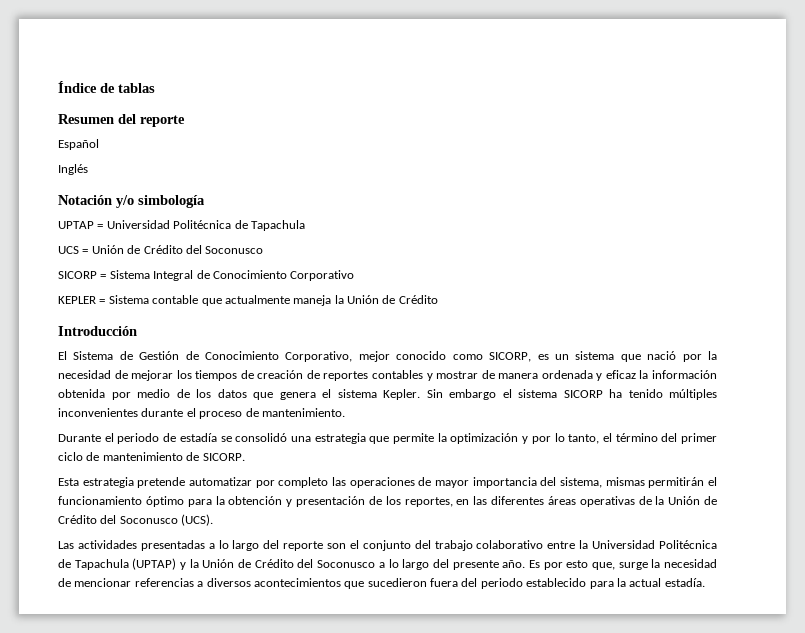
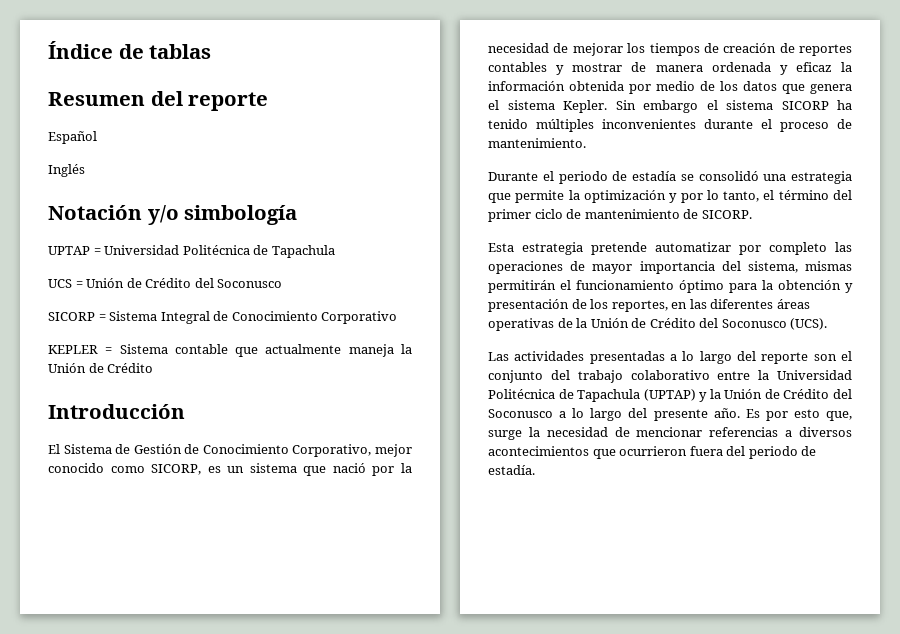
[367,578,427,587] sucedieron -> [619,446,688,456] ocurrieron
[526,578,662,589] establecido para la actual -> [801,446,817,456] de

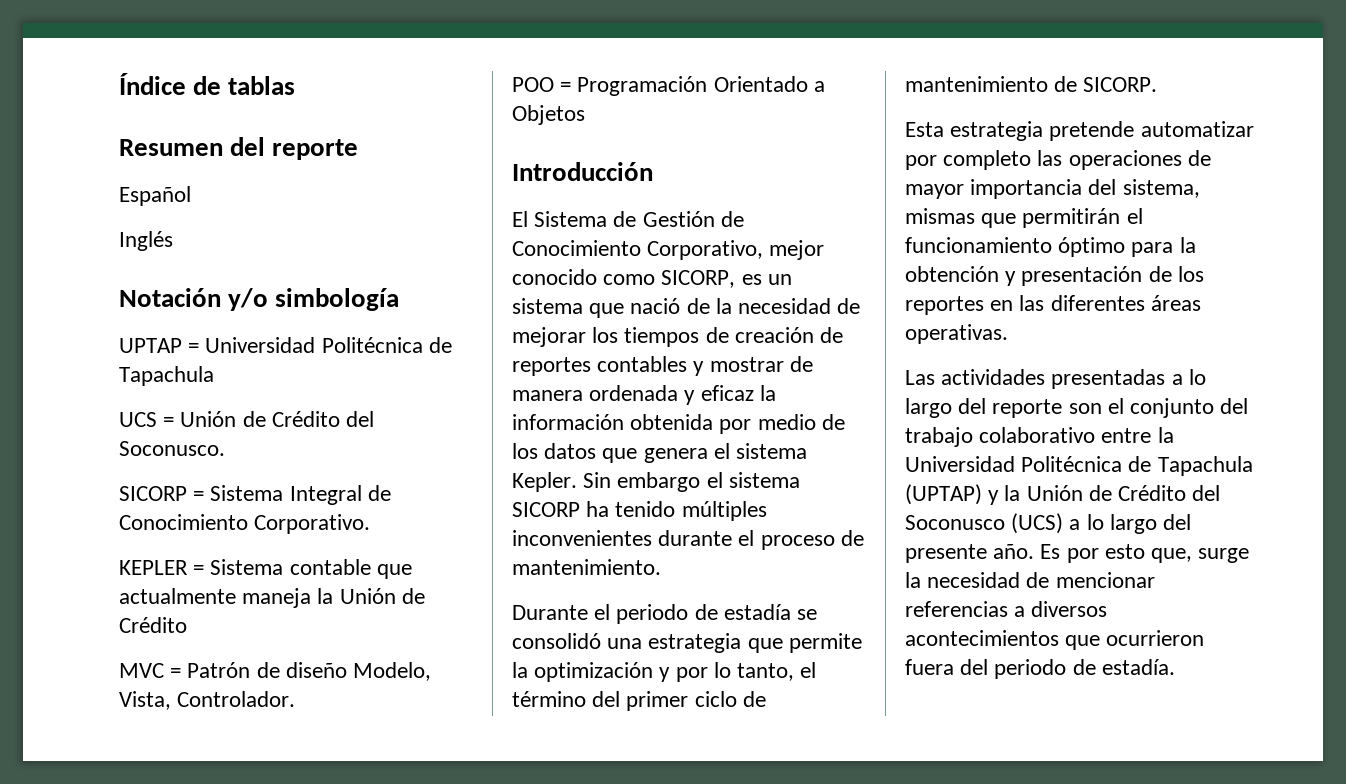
[217,279,283,288] Soconusco -> [119,441,225,456] Soconusco.
[321,311,398,324] Corporativo -> [254,514,371,534] Corporativo.
(154, 368) none -> [119,662,432,681] [119,691,296,710] [512,76,825,96] [512,105,585,125] // MVC = Patrón de diseño Modelo, Vista, Controlador. // POO = Programación Orientado a Objetos
[372,466,395,476] por -> [686,298,710,314] de
(852, 266) none -> [981,213,1017,228] que
[611,300,668,312] reportes, -> [905,296,984,315] reportes
[488,318,828,331] operativas de la Unión de Crédito del Soconusco (UCS). -> [905,324,1008,344] operativas.
(553, 413) none -> [1011,513,1064,534] (UCS)

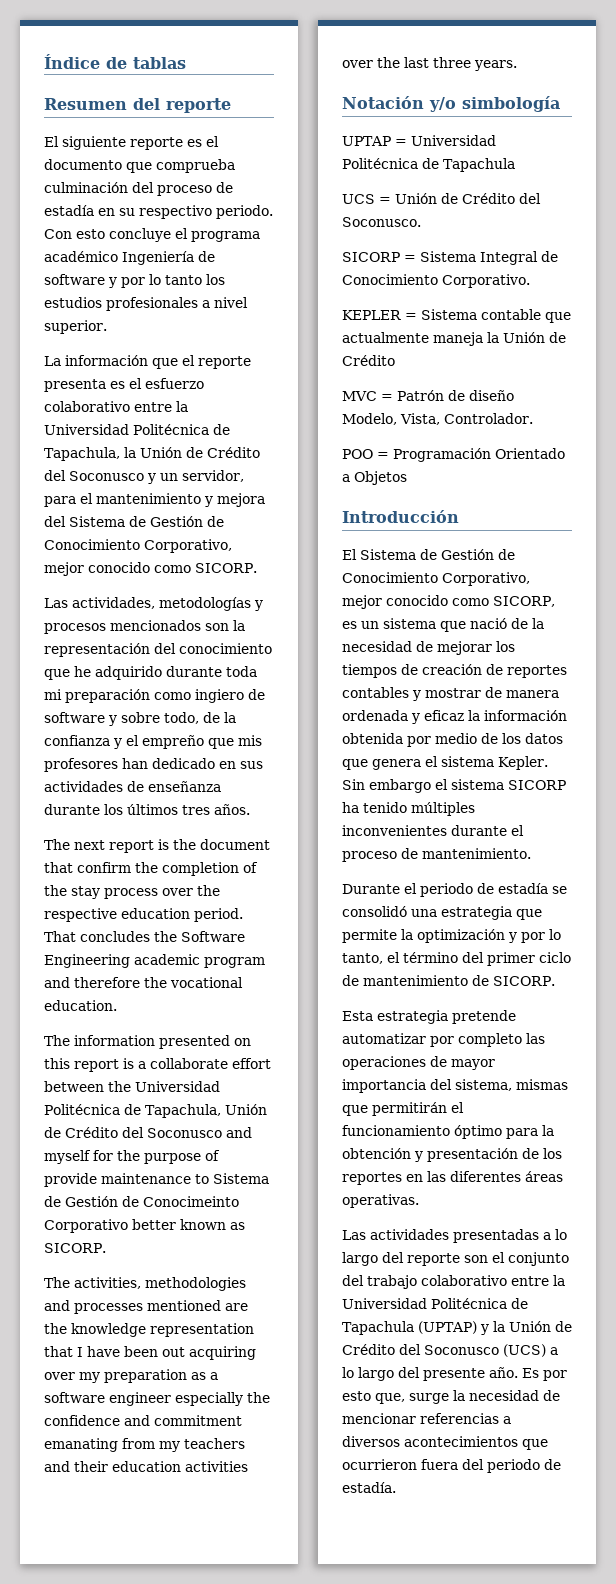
[119,186,191,206] [119,231,173,251] Español // Inglés -> [44,136,219,150] [44,159,235,173] [44,182,233,196] [44,205,273,219] [44,228,260,242] [44,251,215,265] [44,274,225,288] [44,297,248,311] [44,320,107,334] [44,355,251,369] [44,378,204,392] [44,401,188,412] [44,424,230,435] [44,447,260,461] [44,470,244,484] [44,493,265,507] [44,516,224,527] [44,539,232,553] [44,562,257,576] [44,597,263,611] [44,620,245,634] [44,643,272,657] [44,666,257,680] [44,689,265,703] [44,712,236,726] [44,735,262,749] [44,758,263,772] [44,781,221,792] [44,804,250,815] [44,839,270,853] [44,862,258,876] [44,885,220,899] [44,908,243,922] [44,931,245,942] [44,954,265,968] [44,977,243,988] [44,1000,117,1011] [44,1035,251,1049] [44,1058,271,1072] [44,1081,220,1092] [44,1104,267,1118] [44,1127,252,1138] [44,1150,220,1164] [44,1173,269,1187] [44,1196,239,1207] [44,1219,245,1233] [44,1243,106,1253] [44,1277,246,1291] [44,1300,248,1314] [44,1323,254,1337] [44,1346,256,1360] [44,1369,218,1383] [44,1392,270,1406] [44,1415,242,1426] [44,1438,245,1452] [44,1461,248,1472] [342,57,517,71] El siguiente reporte es el documento que comprueba culminación del proceso de estadía en su respectivo periodo. Con esto concluye el programa académico Ingeniería de software y por lo tanto los estudios profesionales a nivel superior. // La información que el reporte presenta es el esfuerzo colaborativo entre la Universidad Politécnica de Tapachula, la Unión de Crédito del Soconusco y un servidor, para el mantenimiento y mejora del Sistema de Gestión de Conocimiento Corporativo, mejor conocido como SICORP. // Las actividades, metodologías y procesos mencionados son la representación del conocimiento que he adquirido durante toda mi preparación como ingiero de software y sobre todo, de la confianza y el empreño que mis profesores han dedicado en sus actividades de enseñanza durante los últimos tres años. // The next report is the document that confirm the completion of the stay process over the respective education period. That concludes the Software Engineering academic program and therefore the vocational education. // The information presented on this report is a collaborate effort between the Universidad Politécnica de Tapachula, Unión de Crédito del Soconusco and myself for the purpose of provide maintenance to Sistema de Gestión de Conocimeinto Corporativo better known as SICORP. // The activities, methodologies and processes mentioned are the knowledge representation that I have been out acquiring over my preparation as a software engineer especially the confidence and commitment emanating from my teachers and their education activities over the last three years.

